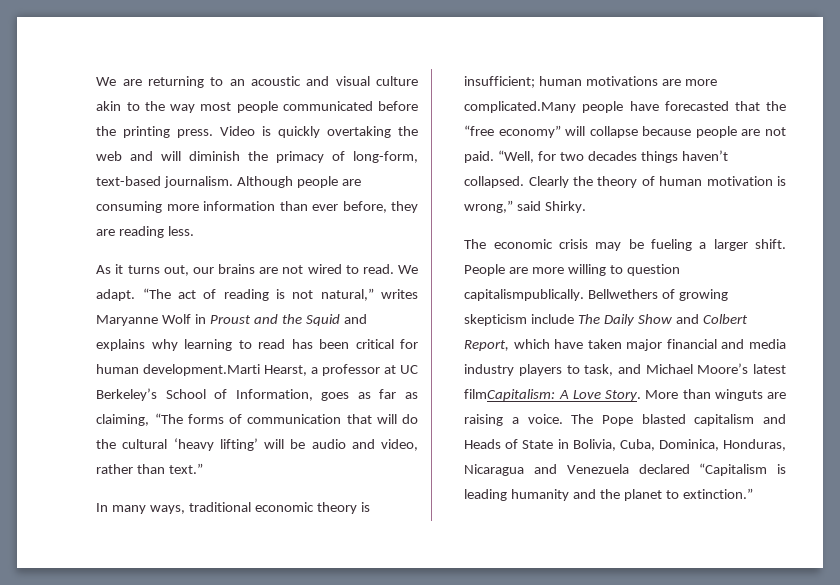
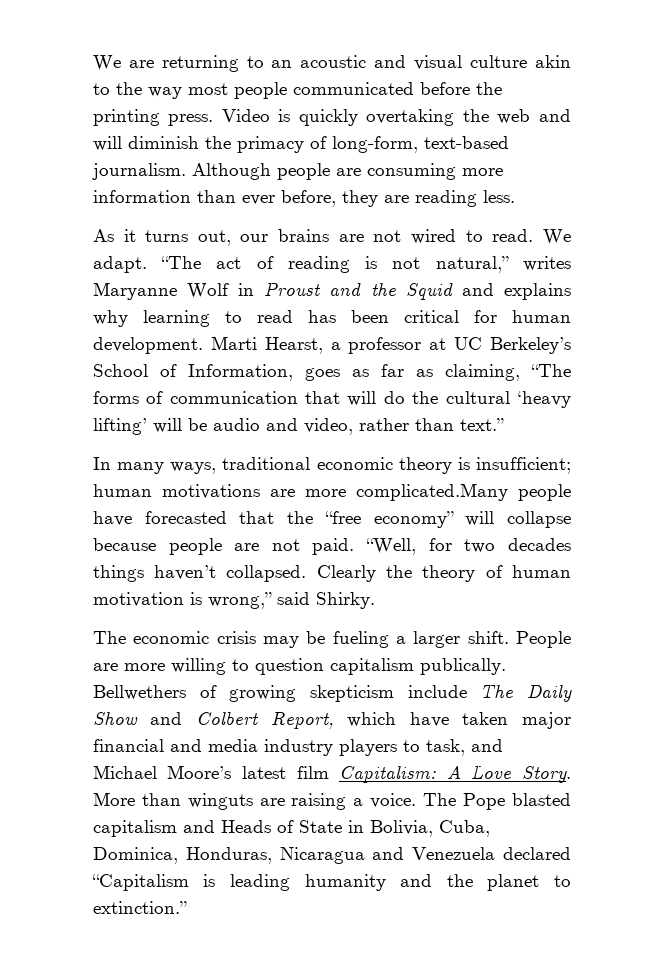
[143,364,261,376] development.Marti -> [92,336,257,354] development. Marti
[464,289,585,301] capitalismpublically. -> [329,658,506,675] capitalism publically.
[464,389,556,401] filmCapitalism: -> [296,766,437,783] film Capitalism:

